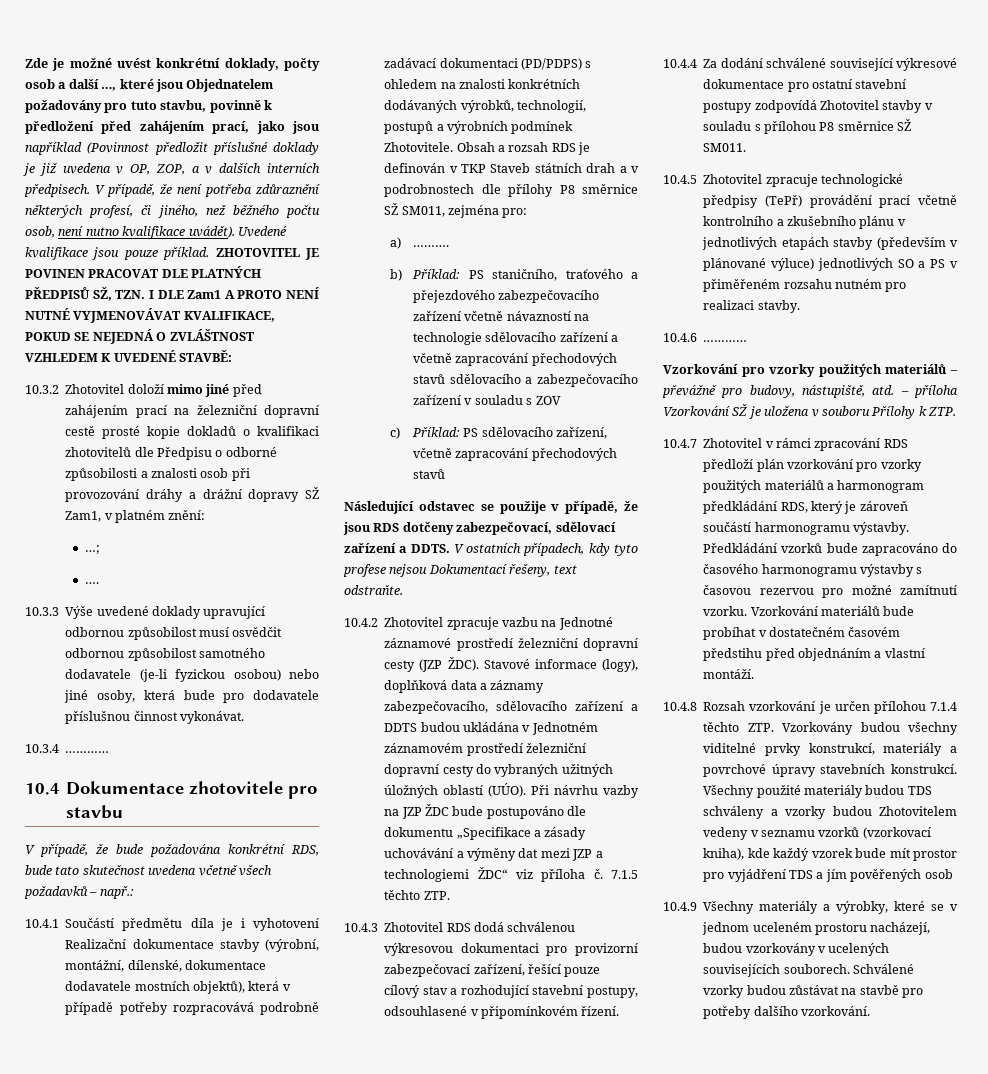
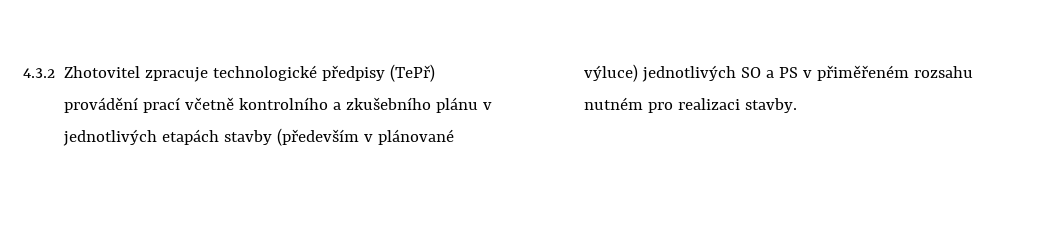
[25,58,320,71] [25,79,274,92] [25,100,272,113] [25,121,320,134] [25,142,319,155] [23,163,320,176] [24,184,320,197] [25,205,320,218] [25,226,287,239] [25,247,319,260] [25,266,262,278] [25,287,319,301] [25,308,275,323] [25,329,255,344] [25,350,233,362] [25,384,262,397] [65,405,319,418] [65,426,319,439] [65,447,277,460] [65,468,250,481] [65,487,319,502] [65,510,206,523] [84,545,100,554] [84,582,99,584] [25,606,266,619] [65,627,283,640] [65,648,265,661] [65,669,319,682] [64,690,319,703] [65,711,244,724] [25,744,110,753] [25,781,318,799] [66,805,124,819] [25,844,319,857] [25,865,272,876] [24,886,134,899] [25,918,319,931] [65,939,319,952] [65,960,266,972] [65,981,291,994] [65,1002,319,1015] [384,58,592,70] [384,79,581,89] [384,100,586,113] [384,121,574,134] [384,142,591,155] [384,163,639,173] [384,184,638,197] [384,203,528,218] [389,237,449,249] [389,269,638,281] [412,290,600,303] [412,311,590,321] [412,332,619,345] [412,353,617,366] [412,374,638,387] [412,395,561,405] [389,427,608,439] [412,448,617,461] [412,469,445,479] [344,501,638,514] [343,522,616,535] [344,543,638,556] [343,564,577,577] [344,585,403,595] [344,617,613,630] [384,638,638,651] [384,657,638,672] [384,680,545,693] [384,701,638,714] [384,722,598,735] [384,743,586,756] [384,764,613,777] [384,783,639,798] [384,804,587,819] [384,827,587,840] [384,848,603,861] [384,867,638,882] [384,890,450,900] [344,922,576,932] [384,943,638,956] [384,964,601,977] [384,985,638,998] [384,1006,620,1019] [663,58,957,71] [703,79,907,92] [703,100,933,113] [703,119,912,134] [703,143,747,152] [663,175,697,184] Zde je možné uvést konkrétní doklady, počty osob a další …, které jsou Objednatelem požadovány pro tuto stavbu, povinně k předložení před zahájením prací, jako jsou například (Povinnost předložit příslušné doklady je již uvedena v OP, ZOP, a v dalších interních předpisech. V případě, že není potřeba zdůraznění některých profesí, či jiného, než běžného počtu osob, není nutno kvalifikace uvádět). Uvedené kvalifikace jsou pouze příklad. ZHOTOVITEL JE POVINEN PRACOVAT DLE PLATNÝCH PŘEDPISŮ SŽ, TZN. I DLE Zam1 A PROTO NENÍ NUTNÉ VYJMENOVÁVAT KVALIFIKACE, POKUD SE NEJEDNÁ O ZVLÁŠTNOST VZHLEDEM K UVEDENÉ STAVBĚ: // 10.3.2 Zhotovitel doloží mimo jiné před zahájením prací na železniční dopravní cestě prosté kopie dokladů o kvalifikaci zhotovitelů dle Předpisu o odborné způsobilosti a znalosti osob při provozování dráhy a drážní dopravy SŽ Zam1, v platném znění: // …; // …. // 10.3.3 Výše uvedené doklady upravující odbornou způsobilost musí osvědčit odbornou způsobilost samotného dodavatele (je-li fyzickou osobou) nebo jiné osoby, která bude pro dodavatele příslušnou činnost vykonávat. // 10.3.4 ………… // 10.4 Dokumentace zhotovitele pro stavbu // V případě, že bude požadována konkrétní RDS, bude tato skutečnost uvedena včetně všech požadavků – např.: // 10.4.1 Součástí předmětu díla je i vyhotovení Realizační dokumentace stavby (výrobní, montážní, dílenské, dokumentace dodavatele mostních objektů), která v případě potřeby rozpracovává podrobně zadávací dokumentaci (PD/PDPS) s ohledem na znalosti konkrétních dodávaných výrobků, technologií, postupů a výrobních podmínek Zhotovitele. Obsah a rozsah RDS je definován v TKP Staveb státních drah a v podrobnostech dle přílohy P8 směrnice SŽ SM011, zejména pro: // a) ………. // b) Příklad: PS staničního, traťového a přejezdového zabezpečovacího zařízení včetně návazností na technologie sdělovacího zařízení a včetně zapracování přechodových stavů sdělovacího a zabezpečovacího zařízení v souladu s ZOV // c) Příklad: PS sdělovacího zařízení, včetně zapracování přechodových stavů // Následující odstavec se použije v případě, že jsou RDS dotčeny zabezpečovací, sdělovací zařízení a DDTS. V ostatních případech, kdy tyto profese nejsou Dokumentací řešeny, text odstraňte. // 10.4.2 Zhotovitel zpracuje vazbu na Jednotné záznamové prostředí železniční dopravní cesty (JZP ŽDC). Stavové informace (logy), doplňková data a záznamy zabezpečovacího, sdělovacího zařízení a DDTS budou ukládána v Jednotném záznamovém prostředí železniční dopravní cesty do vybraných užitných úložných oblastí (UÚO). Při návrhu vazby na JZP ŽDC bude postupováno dle dokumentu „Specifikace a zásady uchovávání a výměny dat mezi JZP a technologiemi ŽDC“ viz příloha č. 7.1.5 těchto ZTP. // 10.4.3 Zhotovitel RDS dodá schválenou výkresovou dokumentaci pro provizorní zabezpečovací zařízení, řešící pouze cílový stav a rozhodující stavební postupy, odsouhlasené v připomínkovém řízení. // 10.4.4 Za dodání schválené související výkresové dokumentace pro ostatní stavební postupy zodpovídá Zhotovitel stavby v souladu s přílohou P8 směrnice SŽ SM011. // 10.4.5 -> [23,68,55,78] 4.3.2
[663,333,748,342] [663,364,958,377] [662,385,958,398] [663,404,956,419] [663,438,908,451] [703,459,922,472] [703,480,925,493] [703,501,908,514] [703,522,909,535] [703,543,957,556] [703,564,923,577] [703,585,957,598] [703,606,915,616] [703,627,901,640] [703,648,925,661] [703,669,755,679] [663,701,957,714] [703,722,958,735] [703,743,957,756] [703,764,957,777] [703,785,932,798] [703,806,957,819] [703,827,931,840] [703,848,957,861] [703,869,953,882] [663,901,958,914] [702,922,931,935] [703,943,890,956] [703,964,914,977] [703,985,924,998] [703,1006,870,1019] // 10.4.6 ………… // Vzorkování pro vzorky použitých materiálů – převážně pro budovy, nástupiště, atd. – příloha Vzorkování SŽ je uložena v souboru Přílohy k ZTP. // 10.4.7 Zhotovitel v rámci zpracování RDS předloží plán vzorkování pro vzorky použitých materiálů a harmonogram předkládání RDS, který je zároveň součástí harmonogramu výstavby. Předkládání vzorků bude zapracováno do časového harmonogramu výstavby s časovou rezervou pro možné zamítnutí vzorku. Vzorkování materiálů bude probíhat v dostatečném časovém předstihu před objednáním a vlastní montáží. // 10.4.8 Rozsah vzorkování je určen přílohou 7.1.4 těchto ZTP. Vzorkovány budou všechny viditelné prvky konstrukcí, materiály a povrchové úpravy stavebních konstrukcí. Všechny použité materiály budou TDS schváleny a vzorky budou Zhotovitelem vedeny v seznamu vzorků (vzorkovací kniha), kde každý vzorek bude mít prostor pro vyjádření TDS a jím pověřených osob // 10.4.9 Všechny materiály a výrobky, které se v jednom uceleném prostoru nacházejí, budou vzorkovány v ucelených souvisejících souborech. Schválené vzorky budou zůstávat na stavbě pro potřeby dalšího vzorkování. -> (798, 105) none

